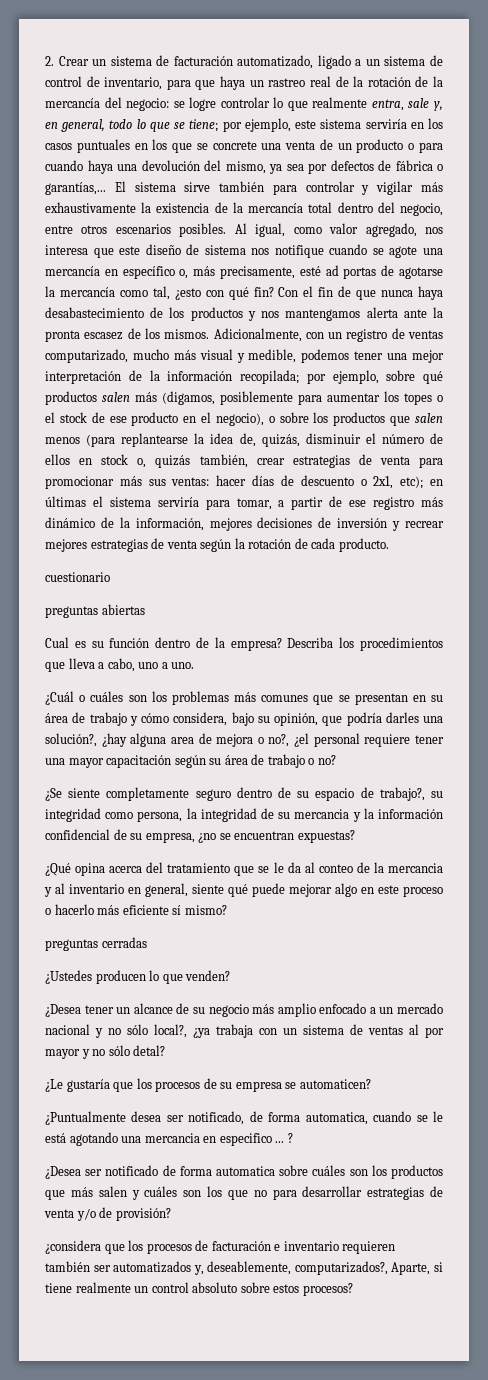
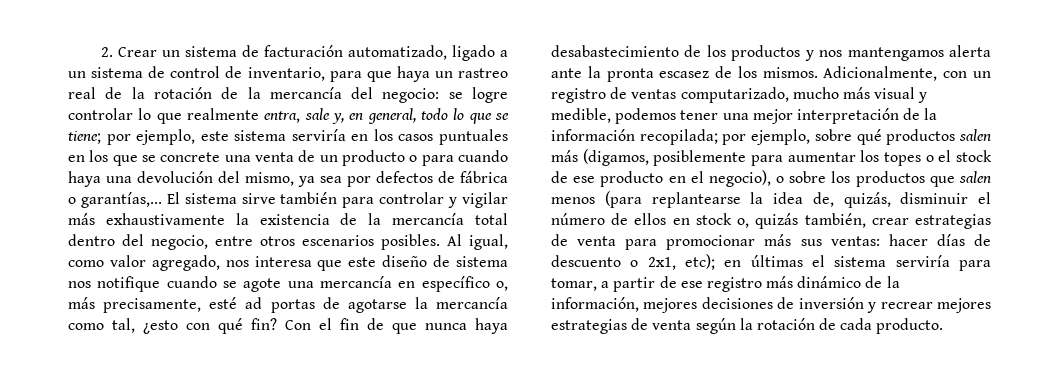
[45,572,110,582] [45,604,145,618] [45,637,444,651] [45,658,195,672] [45,691,444,705] [45,712,443,726] [45,733,444,747] [45,754,336,768] [45,787,443,801] [45,808,443,822] [45,829,355,843] [45,862,444,876] [44,883,443,897] [45,904,227,915] [45,937,147,951] [45,970,231,984] [45,1003,443,1017] [45,1024,444,1038] [45,1045,166,1059] [45,1078,371,1092] [45,1111,444,1125] [45,1132,293,1146] [45,1165,443,1179] [45,1186,443,1200] [44,1207,171,1221] [45,1240,396,1254] [45,1261,443,1275] [45,1282,353,1296] // cuestionario // preguntas abiertas // Cual es su función dentro de la empresa? Describa los procedimientos que lleva a cabo, uno a uno. // ¿Cuál o cuáles son los problemas más comunes que se presentan en su área de trabajo y cómo considera, bajo su opinión, que podría darles una solución?, ¿hay alguna area de mejora o no?, ¿el personal requiere tener una mayor capacitación según su área de trabajo o no? // ¿Se siente completamente seguro dentro de su espacio de trabajo?, su integridad como persona, la integridad de su mercancia y la información confidencial de su empresa, ¿no se encuentran expuestas? // ¿Qué opina acerca del tratamiento que se le da al conteo de la mercancia y al inventario en general, siente qué puede mejorar algo en este proceso o hacerlo más eficiente sí mismo? // preguntas cerradas // ¿Ustedes producen lo que venden? // ¿Desea tener un alcance de su negocio más amplio enfocado a un mercado nacional y no sólo local?, ¿ya trabaja con un sistema de ventas al por mayor y no sólo detal? // ¿Le gustaría que los procesos de su empresa se automaticen? // ¿Puntualmente desea ser notificado, de forma automatica, cuando se le está agotando una mercancia en especifico ... ? // ¿Desea ser notificado de forma automatica sobre cuáles son los productos que más salen y cuáles son los que no para desarrollar estrategias de venta y/o de provisión? // ¿considera que los procesos de facturación e inventario requieren también ser automatizados y, deseablemente, computarizados?, Aparte, si tiene realmente un control absoluto sobre estos procesos? -> (944, 326) none

